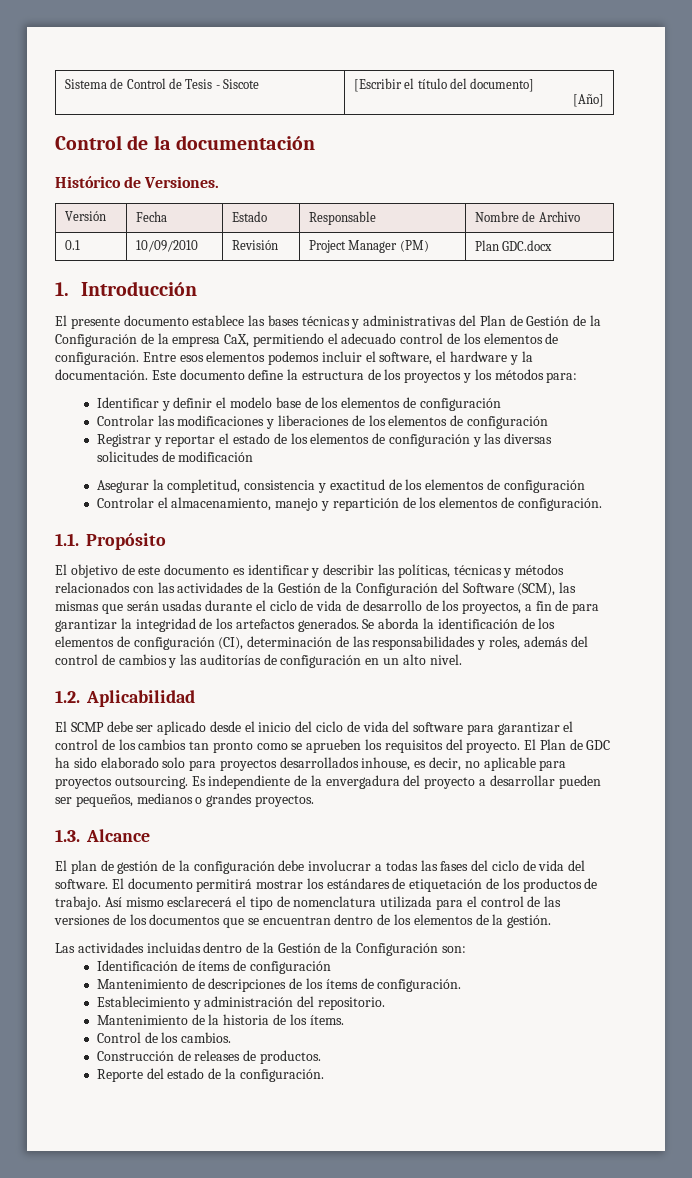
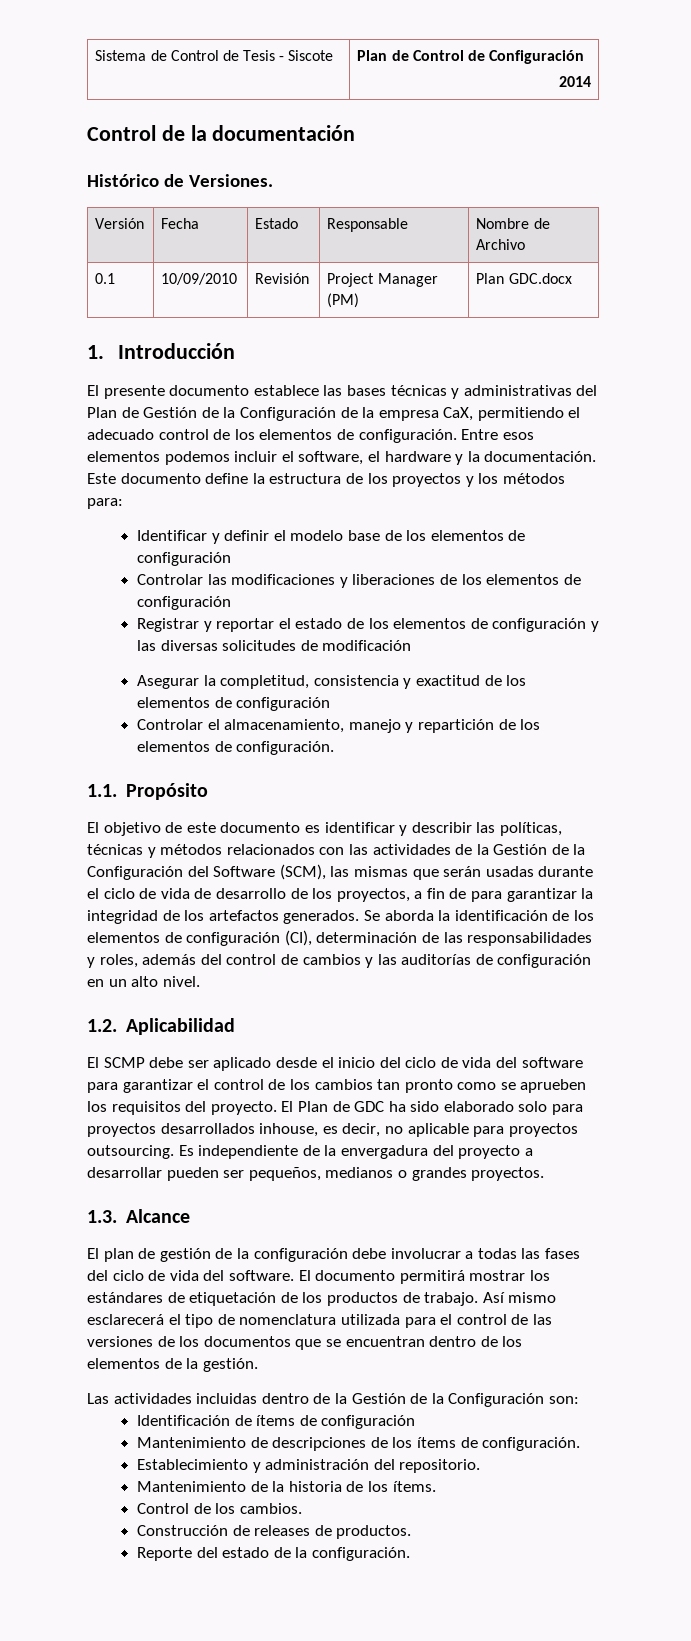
[353,78,535,92] [573,94,605,107] [Escribir el título del documento] // [Año] -> [357,50,585,64] [558,76,591,87] Plan de Control de Configuración // 2014

